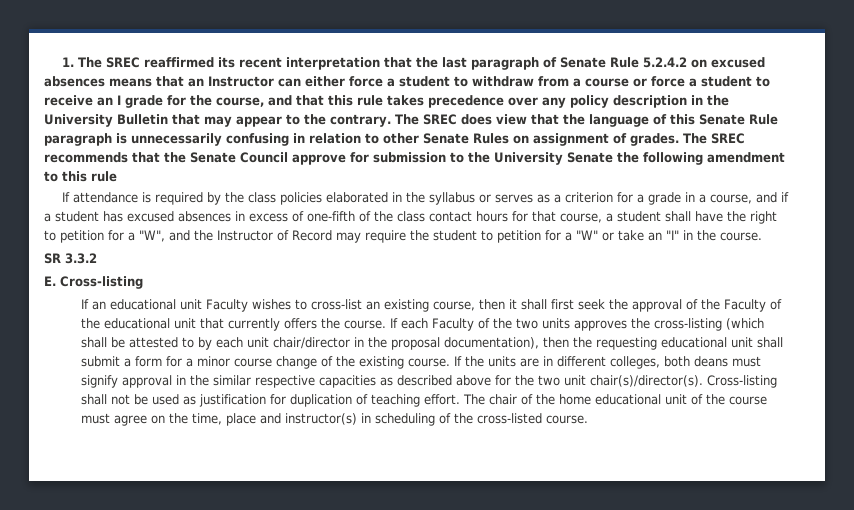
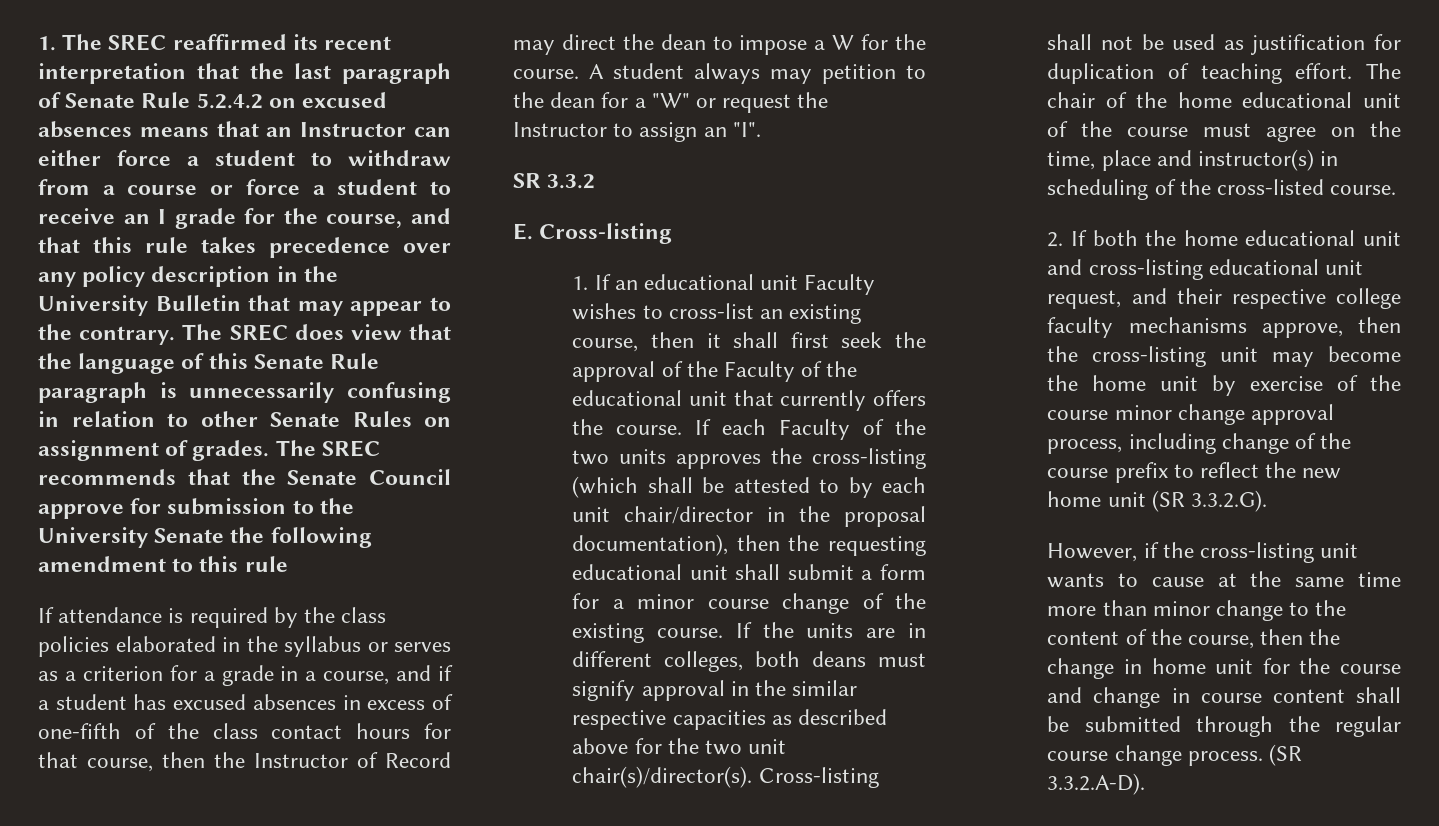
[606,211,777,224] [44,230,190,243] a student shall have the right to petition for a "W", and -> [162,752,205,768] then
[365,230,762,243] require the student to petition for a "W" or take an "I" in the course. -> [561,34,927,55] [513,63,926,84] [513,92,829,113] [513,122,761,142] direct the dean to impose a W for the course. A student always may petition to the dean for a "W" or request the Instructor to assign an "I".
(143, 282) none -> [572,276,589,290] 1.
(588, 419) none -> [1047,230,1401,247] [1047,259,1363,280] [1047,288,1401,309] [1047,317,1401,338] [1047,346,1401,367] [1047,375,1401,396] [1047,404,1334,425] [1047,433,1352,454] [1047,462,1342,483] [1047,490,1267,512] [1047,542,1359,563] [1047,571,1401,588] [1047,600,1347,621] [1047,629,1341,649] [1047,658,1401,679] [1047,687,1401,708] [1047,716,1401,737] [1047,744,1302,766] [1047,773,1146,795] // 2. If both the home educational unit and cross-listing educational unit request, and their respective college faculty mechanisms approve, then the cross-listing unit may become the home unit by exercise of the course minor change approval process, including change of the course prefix to reflect the new home unit (SR 3.3.2.G). // However, if the cross-listing unit wants to cause at the same time more than minor change to the content of the course, then the change in home unit for the course and change in course content shall be submitted through the regular course change process. (SR 3.3.2.A-D).

